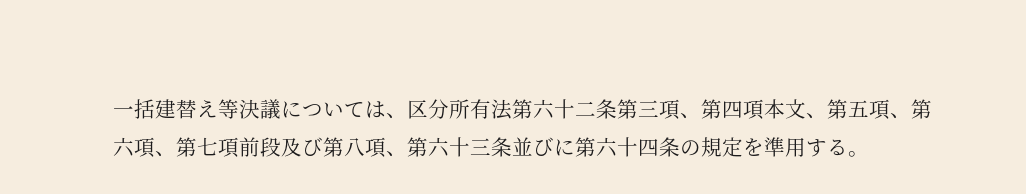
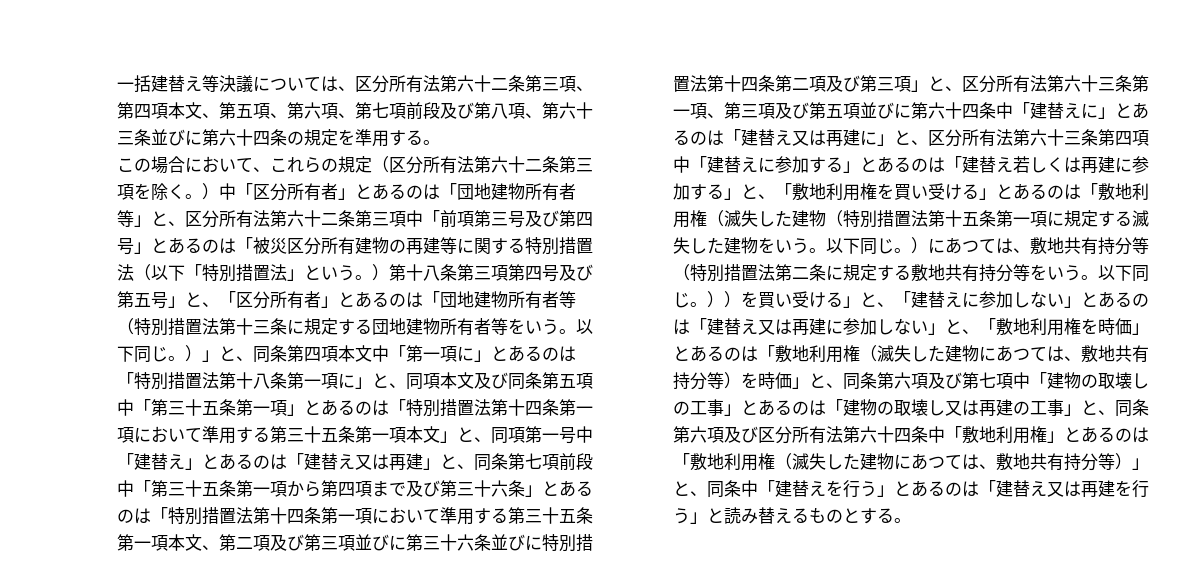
(870, 154) none -> [116,156,593,174] [116,183,576,201] [116,210,593,228] [116,237,593,255] [116,264,593,282] [116,291,576,309] [116,318,593,336] [116,345,576,363] [116,372,593,390] [116,399,593,417] [116,426,593,444] [116,453,593,471] [116,480,593,497] [116,507,593,525] [116,534,593,552] [672,75,1149,93] [672,102,1149,119] [672,129,1149,147] [672,156,1149,174] [672,183,1149,201] [672,210,1149,228] [672,237,1149,255] [672,264,1149,282] [672,291,1149,308] [672,318,1149,336] [672,345,1149,363] [672,372,1149,390] [672,399,1149,417] [672,426,1149,444] [672,453,1149,471] [672,480,1149,498] [672,507,911,524] // この場合において、これらの規定（区分所有法第六十二条第三項を除く。）中「区分所有者」とあるのは「団地建物所有者等」と、区分所有法第六十二条第三項中「前項第三号及び第四号」とあるのは「被災区分所有建物の再建等に関する特別措置法（以下「特別措置法」という。）第十八条第三項第四号及び第五号」と、「区分所有者」とあるのは「団地建物所有者等（特別措置法第十三条に規定する団地建物所有者等をいう。以下同じ。）」と、同条第四項本文中「第一項に」とあるのは「特別措置法第十八条第一項に」と、同項本文及び同条第五項中「第三十五条第一項」とあるのは「特別措置法第十四条第一項において準用する第三十五条第一項本文」と、同項第一号中「建替え」とあるのは「建替え又は再建」と、同条第七項前段中「第三十五条第一項から第四項まで及び第三十六条」とあるのは「特別措置法第十四条第一項において準用する第三十五条第一項本文、第二項及び第三項並びに第三十六条並びに特別措置法第十四条第二項及び第三項」と、区分所有法第六十三条第一項、第三項及び第五項並びに第六十四条中「建替えに」とあるのは「建替え又は再建に」と、区分所有法第六十三条第四項中「建替えに参加する」とあるのは「建替え若しくは再建に参加する」と、「敷地利用権を買い受ける」とあるのは「敷地利用権（滅失した建物（特別措置法第十五条第一項に規定する滅失した建物をいう。以下同じ。）にあつては、敷地共有持分等（特別措置法第二条に規定する敷地共有持分等をいう。以下同じ。））を買い受ける」と、「建替えに参加しない」とあるのは「建替え又は再建に参加しない」と、「敷地利用権を時価」とあるのは「敷地利用権（滅失した建物にあつては、敷地共有持分等）を時価」と、同条第六項及び第七項中「建物の取壊しの工事」とあるのは「建物の取壊し又は再建の工事」と、同条第六項及び区分所有法第六十四条中「敷地利用権」とあるのは「敷地利用権（滅失した建物にあつては、敷地共有持分等）」と、同条中「建替えを行う」とあるのは「建替え又は再建を行う」と読み替えるものとする。

